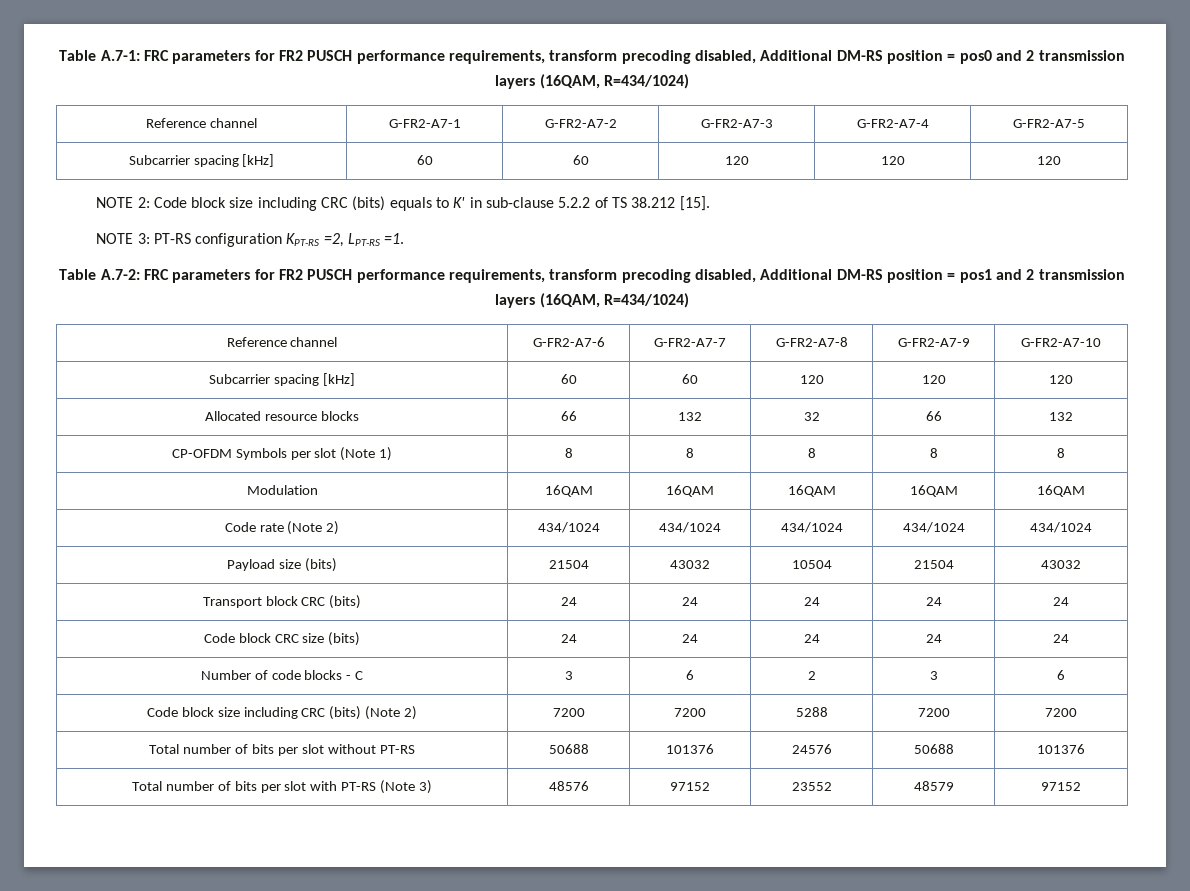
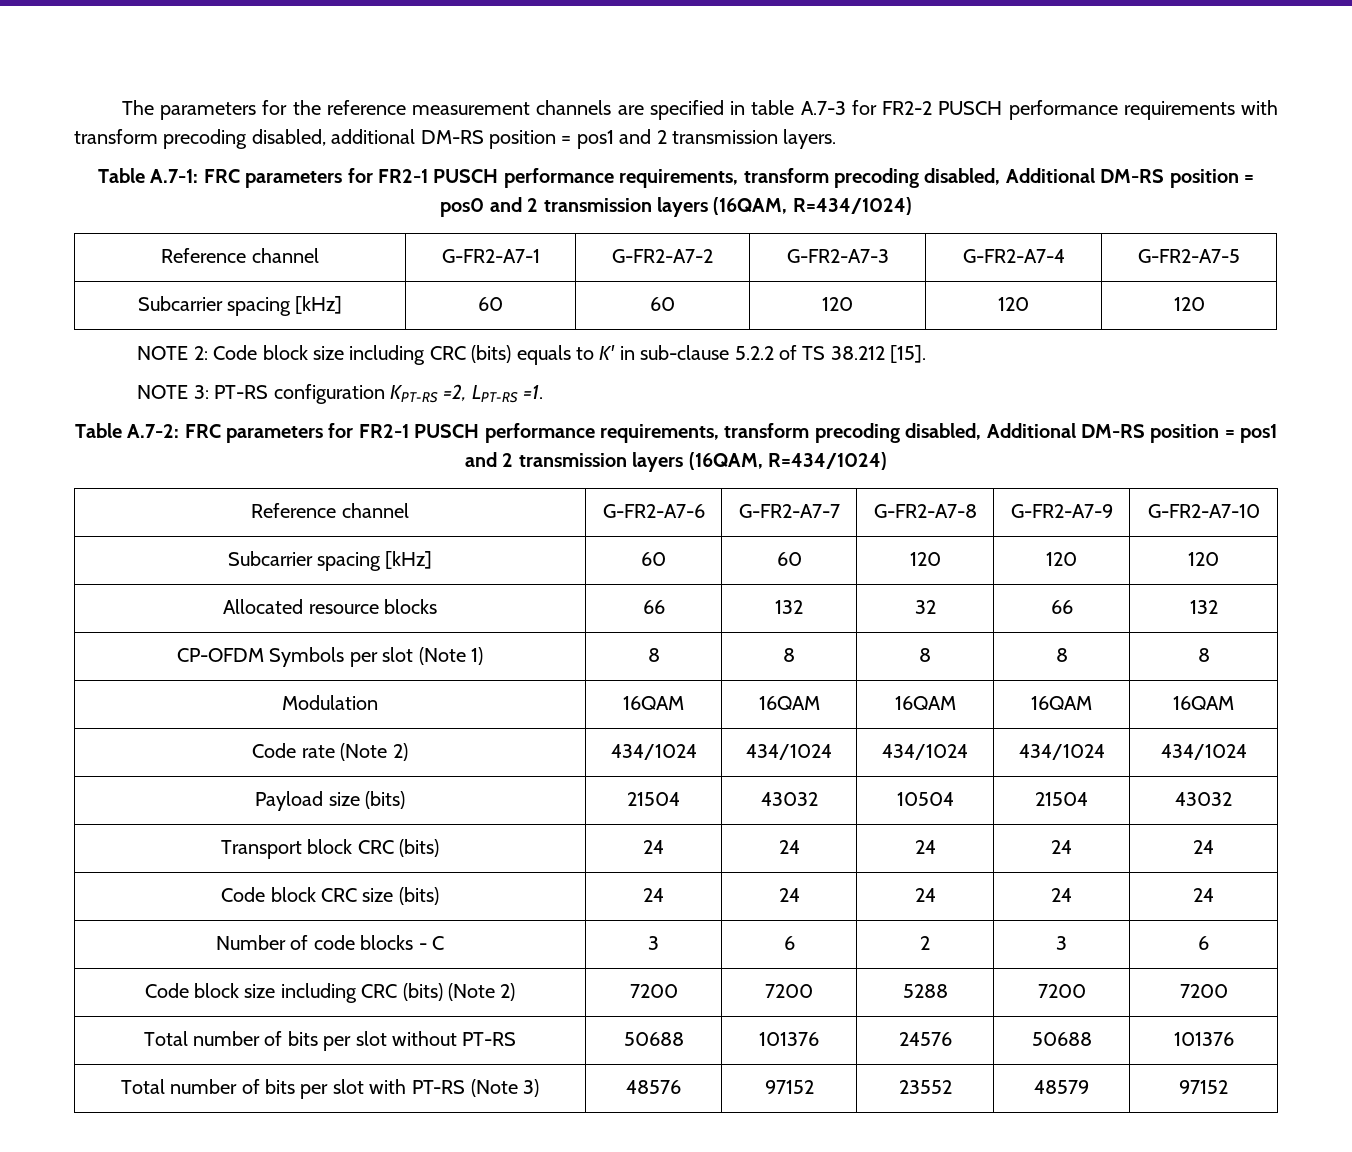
(59, 55) none -> [121,100,1279,120] [74,129,837,149] The parameters for the reference measurement channels are specified in table A.7-3 for FR2-2 PUSCH performance requirements with transform precoding disabled, additional DM-RS position = pos1 and 2 transmission layers. //
[279,50,304,61] FR2 -> [377,169,428,183] FR2-1
[279,269,304,280] FR2 -> [358,424,409,438] FR2-1

